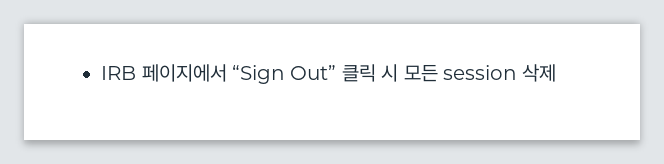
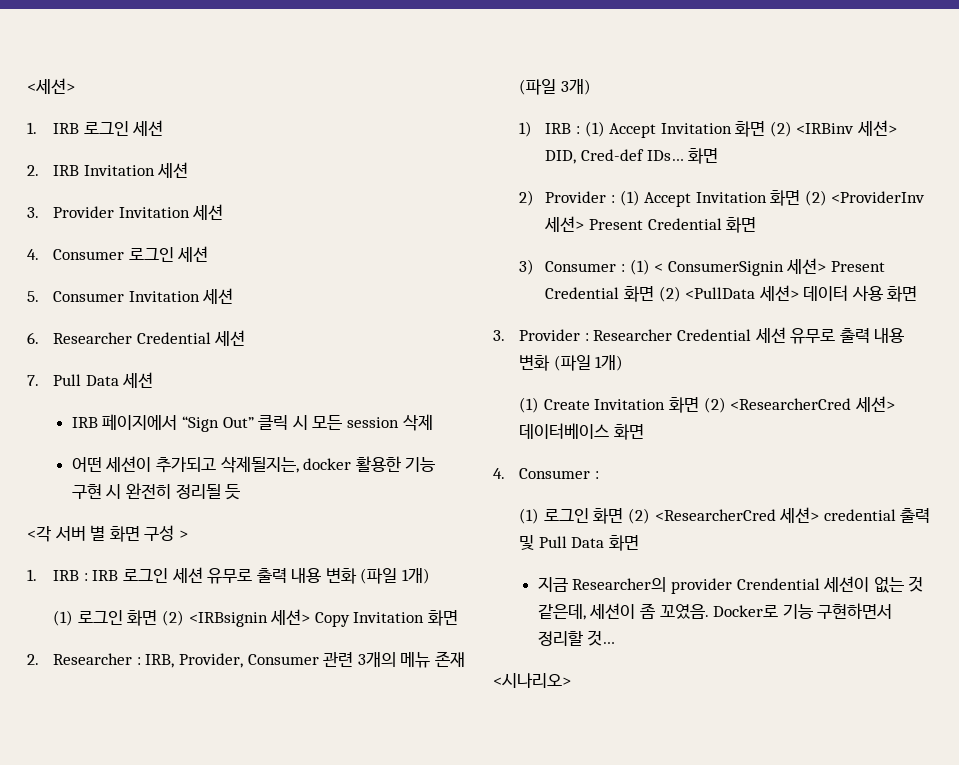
(101, 73) none -> [27,78,75,94] [27,120,164,136] [27,162,189,178] [27,204,224,220] [27,246,209,262] [27,288,234,304] [27,330,246,346] [27,372,154,388] <세션> // 1. IRB 로그인 세션 // 2. IRB Invitation 세션 // 3. Provider Invitation 세션 // 4. Consumer 로그인 세션 // 5. Consumer Invitation 세션 // 6. Researcher Credential 세션 // 7. Pull Data 세션 //
(557, 73) none -> [71,456,436,473] [71,483,241,500] [27,525,188,542] [27,567,431,584] [53,609,458,627] [27,651,465,668] [519,79,591,95] [519,120,898,138] [545,148,719,164] [519,190,926,207] [544,216,757,233] [519,258,885,276] [545,285,918,302] [493,327,905,344] [519,355,624,371] [519,396,895,413] [519,423,644,440] [493,468,599,479] [519,507,931,524] [519,535,639,551] [537,576,924,594] [537,603,893,620] [537,630,616,646] [493,673,571,688] // 어떤 세션이 추가되고 삭제될지는, docker 활용한 기능 구현 시 완전히 정리될 듯 // <각 서버 별 화면 구성 > // 1. IRB : IRB 로그인 세션 유무로 출력 내용 변화 (파일 1개) // (1) 로그인 화면 (2) <IRBsignin 세션> Copy Invitation 화면 // 2. Researcher : IRB, Provider, Consumer 관련 3개의 메뉴 존재 (파일 3개) // 1) IRB : (1) Accept Invitation 화면 (2) <IRBinv 세션> DID, Cred-def IDs… 화면 // 2) Provider : (1) Accept Invitation 화면 (2) <ProviderInv 세션> Present Credential 화면 // 3) Consumer : (1) < ConsumerSignin 세션> Present Credential 화면 (2) <PullData 세션> 데이터 사용 화면 // 3. Provider : Researcher Credential 세션 유무로 출력 내용 변화 (파일 1개) // (1) Create Invitation 화면 (2) <ResearcherCred 세션> 데이터베이스 화면 // 4. Consumer : // (1) 로그인 화면 (2) <ResearcherCred 세션> credential 출력 및 Pull Data 화면 // 지금 Researcher의 provider Crendential 세션이 없는 것 같은데, 세션이 좀 꼬였음. Docker로 기능 구현하면서 정리할 것… // <시나리오>

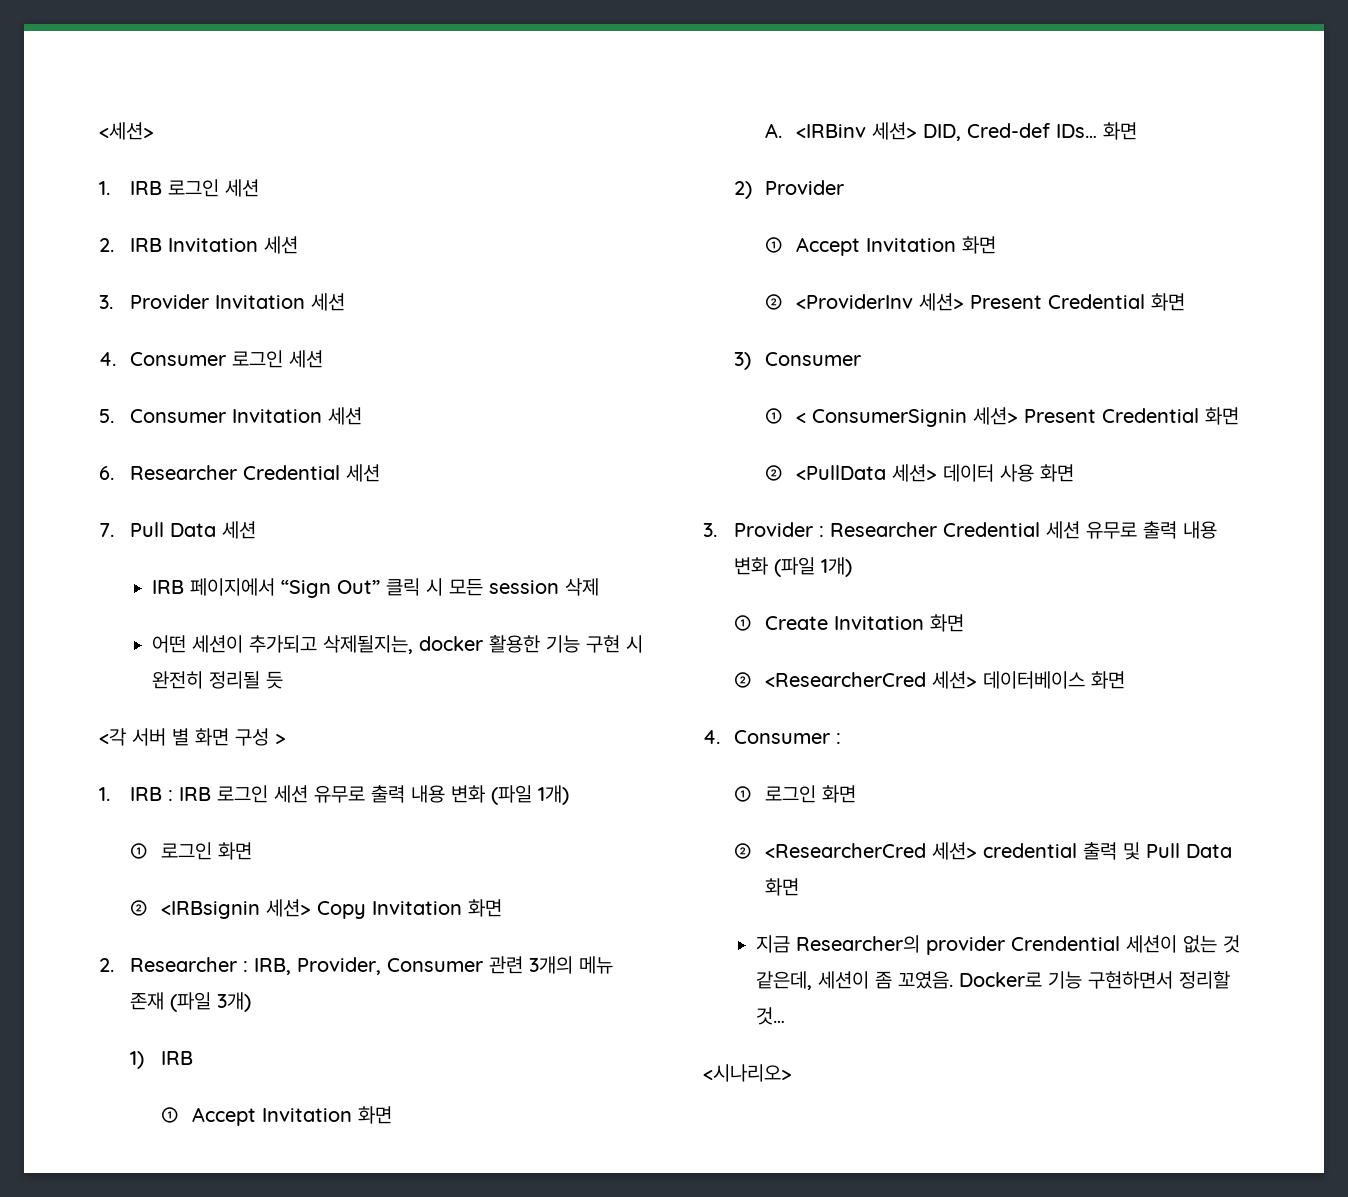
[53,610,184,626] (1) 로그인 화면 (2) -> [130,842,253,860] [130,900,148,916] ① 로그인 화면 // ②
[575,121,792,138] : (1) Accept Invitation 화면 (2) -> [161,1106,393,1126] [765,123,783,138] // ① Accept Invitation 화면 // A.
[610,190,827,207] : (1) Accept Invitation 화면 (2) -> [765,236,997,256] [765,294,783,310] // ① Accept Invitation 화면 // ②
[620,259,650,275] : (1) -> [765,408,783,424] // ①
[658,286,681,302] (2) -> [765,465,783,481] // ②
[519,397,540,413] (1) -> [734,615,752,631] ①
[703,397,726,413] (2) -> [734,672,752,688] // ②
[519,508,650,524] (1) 로그인 화면 (2) -> [734,785,857,803] [734,843,752,859] ① 로그인 화면 // ②

